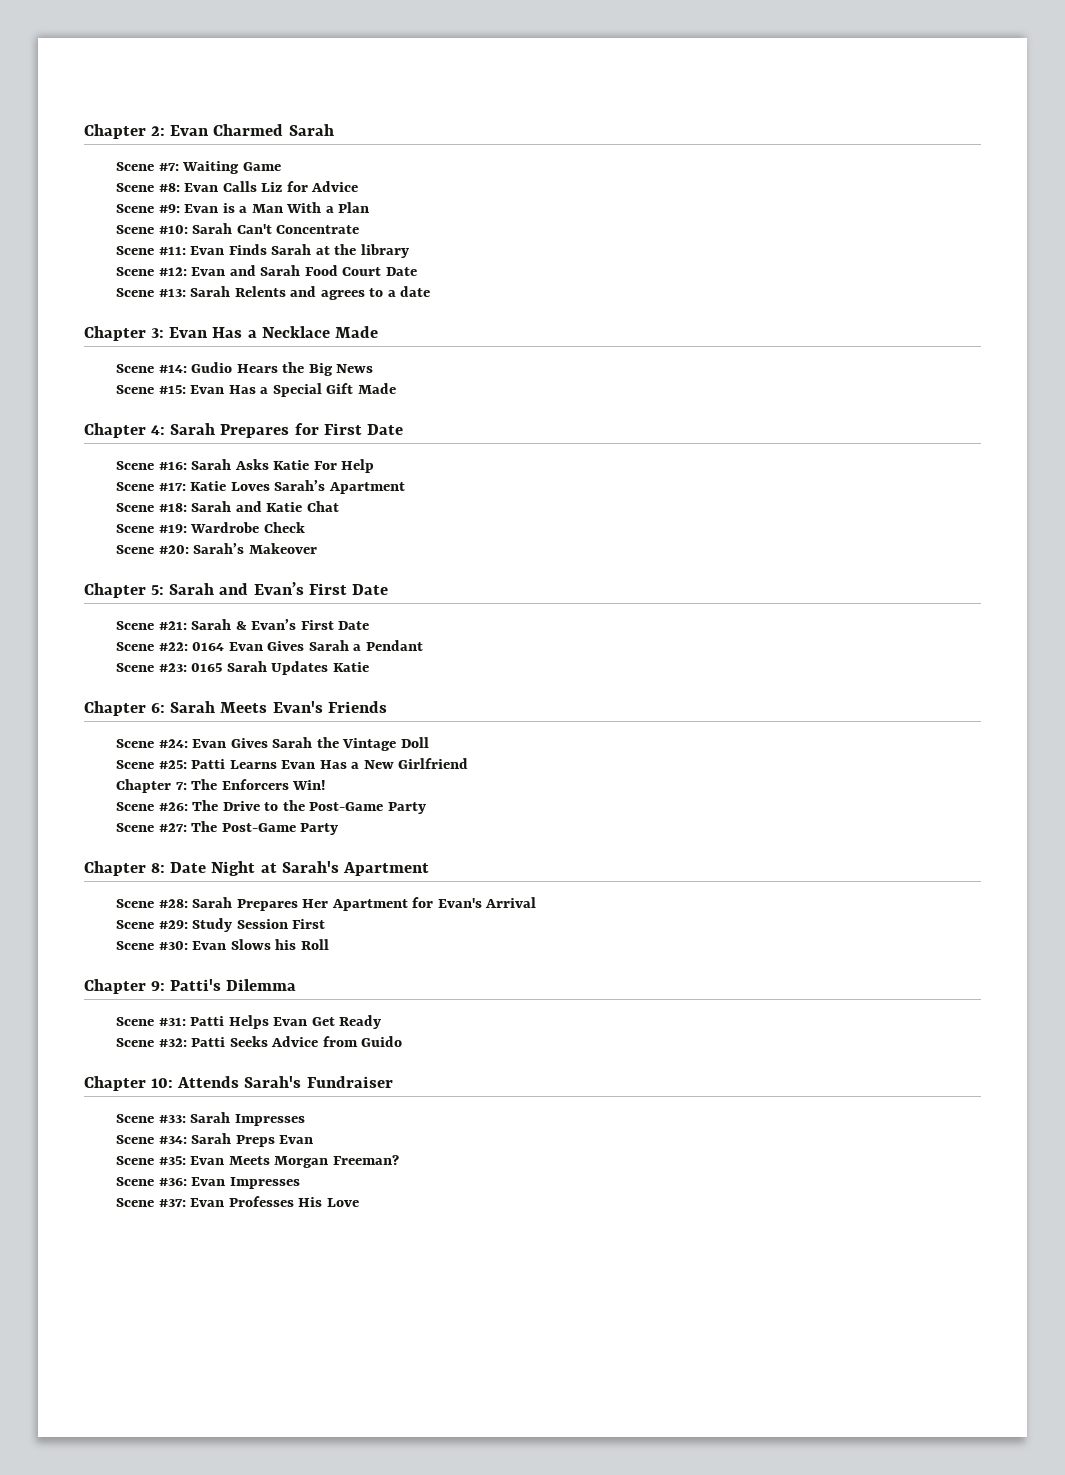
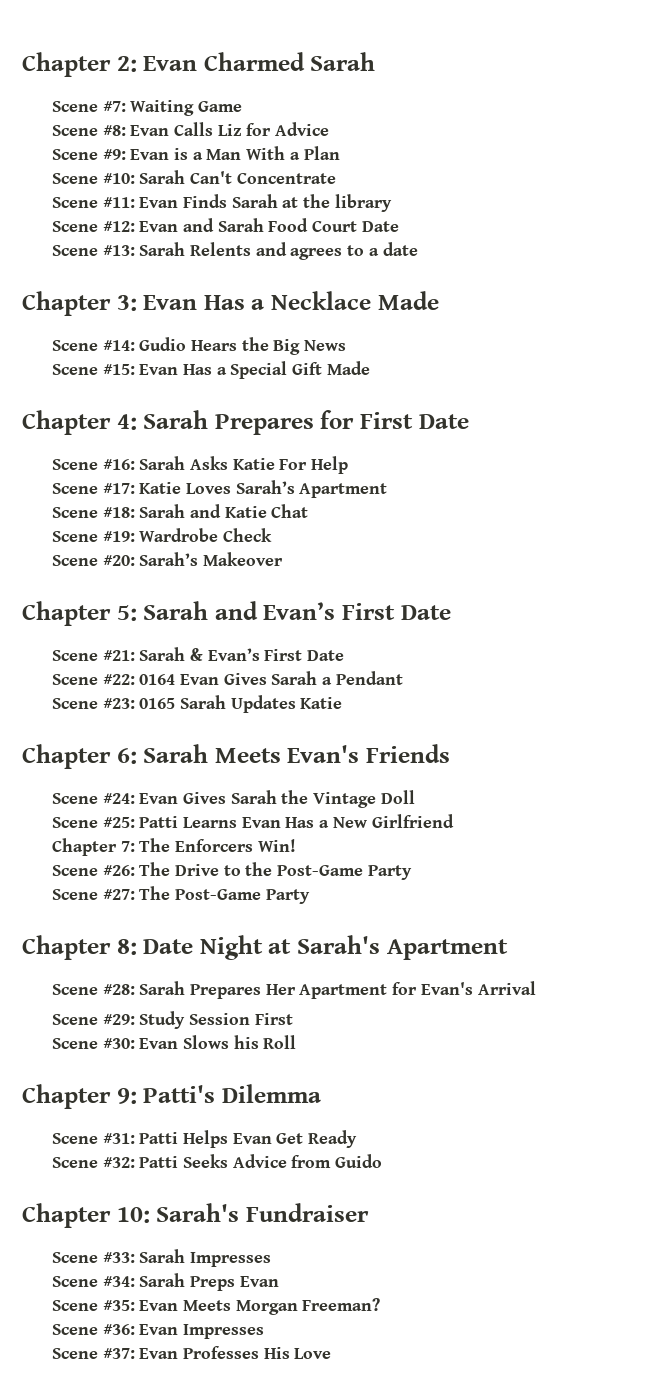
[177,1076,240,1088] Attends -> (150, 1215) none

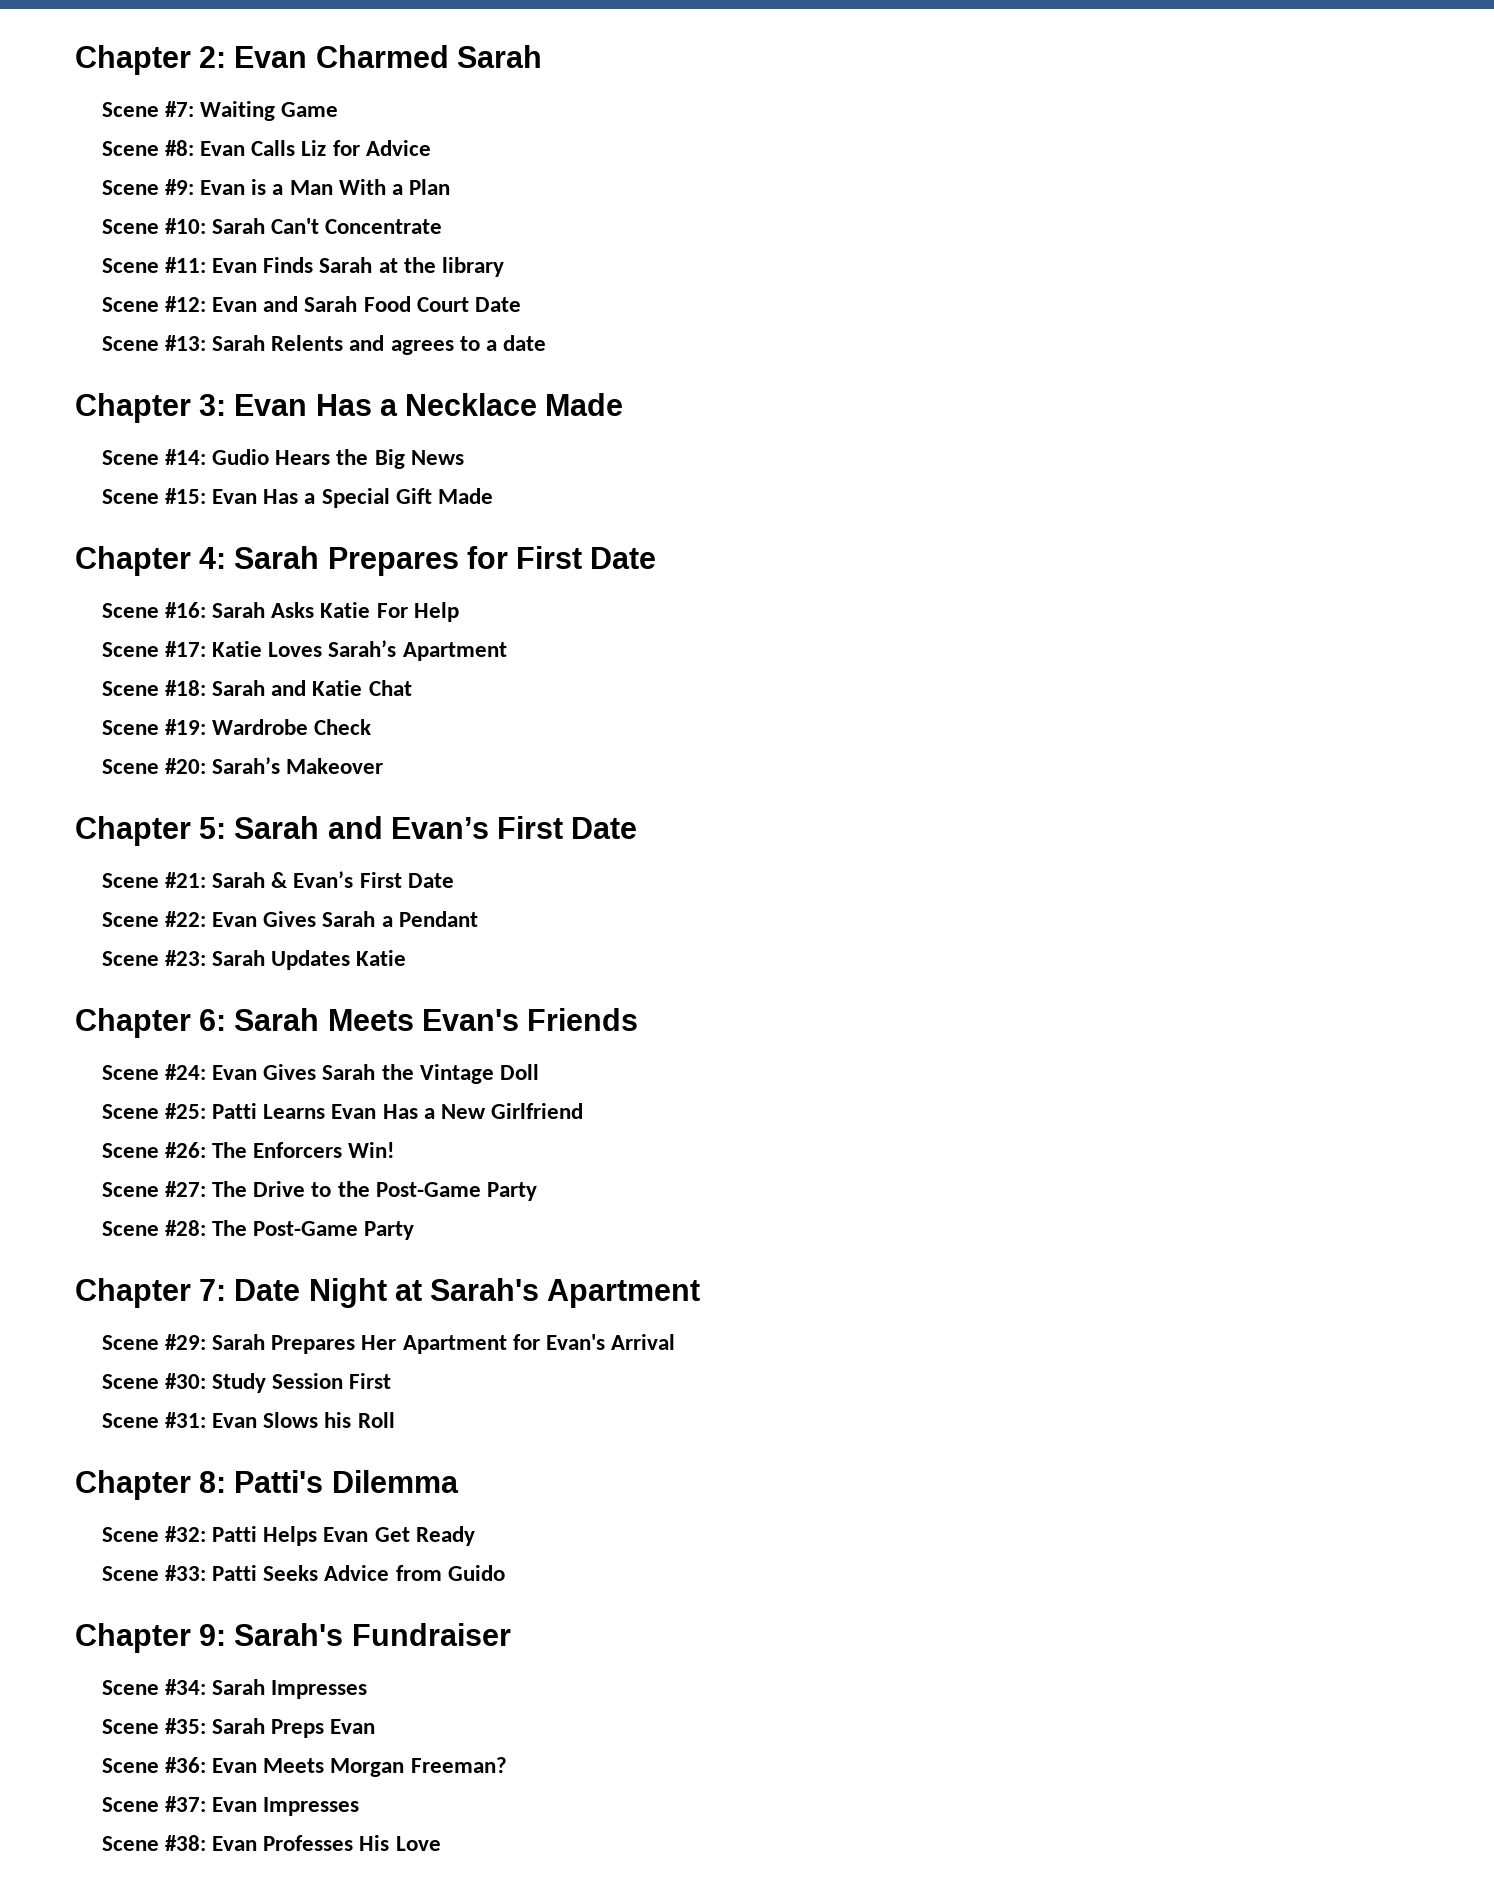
[139,674,176,685] 0164 -> (206, 919) none
[139,698,176,709] 0165 -> (206, 958) none
[51,838,135,856] Chapter 7: -> [101,1142,206,1158] Scene #26:
[102,865,135,876] #26: -> [164,1181,206,1197] #27:
[102,889,135,900] #27: -> [164,1220,206,1236] #28:
[116,939,137,955] 8: -> [199,1279,227,1301] 7:
[102,984,135,995] #28: -> [164,1334,206,1350] #29:
[102,1014,135,1025] #29: -> [164,1373,206,1389] #30:
[102,1038,135,1049] #30: -> [164,1412,206,1428] #31:
[116,1088,137,1104] 9: -> [199,1471,227,1493] 8:
[102,1133,135,1144] #31: -> [164,1526,206,1542] #32:
[102,1157,135,1168] #32: -> [164,1565,206,1581] #33:
[116,1207,150,1223] 10: -> [199,1624,227,1646] 9:
[102,1252,135,1263] #33: -> [164,1679,206,1695] #34:
[102,1276,135,1287] #34: -> [164,1718,206,1734] #35:
[102,1300,135,1311] #35: -> [164,1757,206,1773] #36:
[102,1324,135,1335] #36: -> [164,1796,206,1812] #37:
[102,1348,135,1359] #37: -> [164,1835,206,1851] #38:

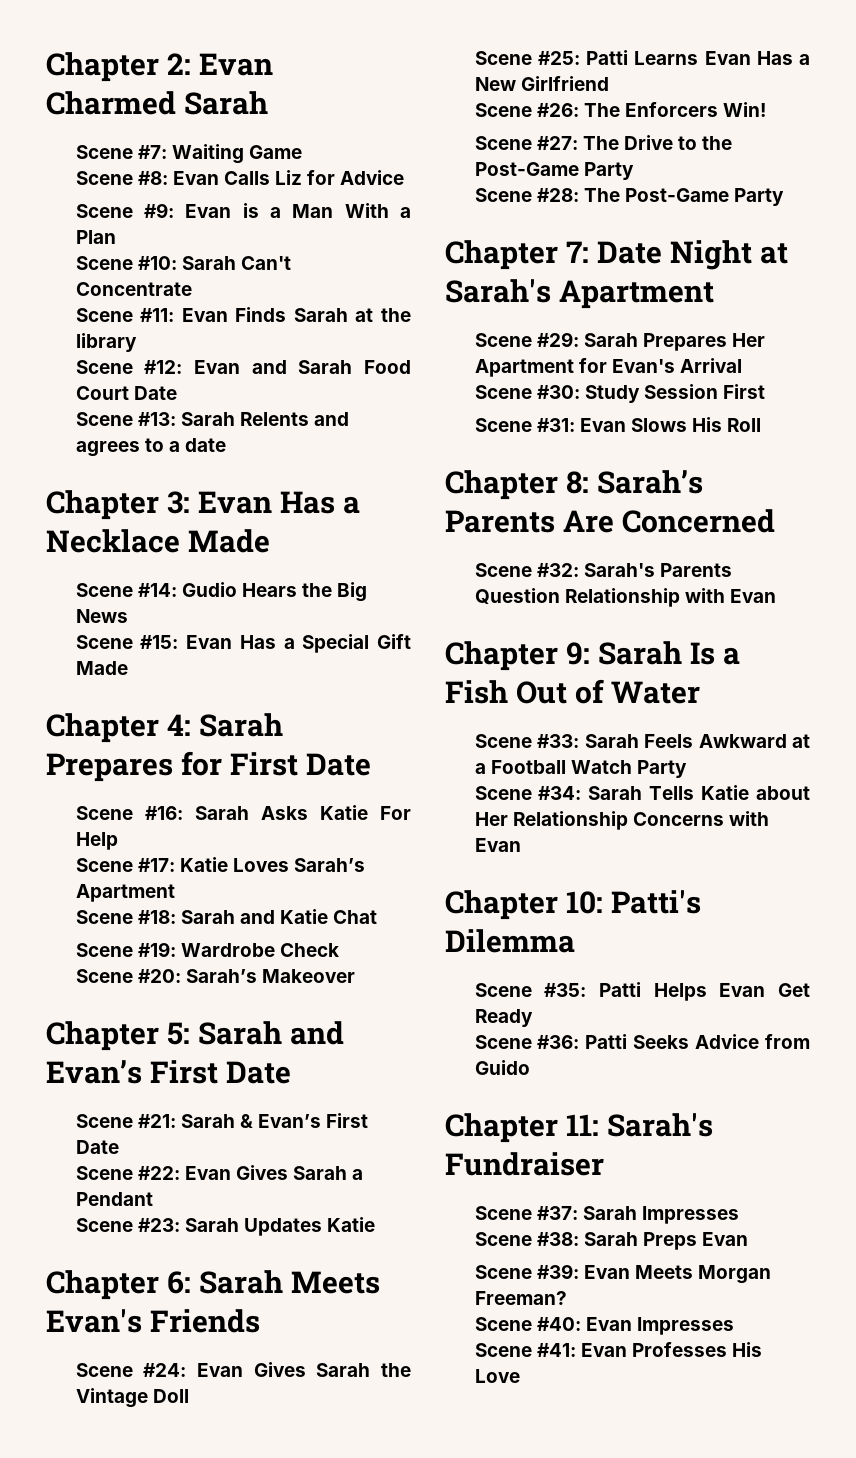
[324,1412,352,1428] his -> [692,417,723,432] His
(227, 1482) none -> [597,470,704,494] [445,509,776,533] [474,563,733,577] [474,588,777,607] [445,641,741,671] [445,679,701,704] [474,734,810,748] [474,760,688,778] [474,785,810,800] [474,811,770,830] [474,838,521,852] [445,890,604,920] Sarah’s Parents Are Concerned // Scene #32: Sarah's Parents Question Relationship with Evan // Chapter 9: Sarah Is a Fish Out of Water // Scene #33: Sarah Feels Awkward at a Football Watch Party // Scene #34: Sarah Tells Katie about Her Relationship Concerns with Evan // Chapter 10:
[164,1526,206,1542] #32: -> [544,983,587,997] #35:
[164,1565,206,1581] #33: -> [537,1035,580,1049] #36:
[199,1624,227,1646] 9: -> [566,1114,600,1136] 11:
[164,1679,206,1695] #34: -> [536,1206,578,1220] #37:
[164,1718,206,1734] #35: -> [536,1232,579,1246] #38:
[164,1757,206,1773] #36: -> [536,1264,579,1279] #39:
[164,1796,206,1812] #37: -> [536,1317,581,1331] #40:
[164,1835,206,1851] #38: -> [536,1343,576,1357] #41:

